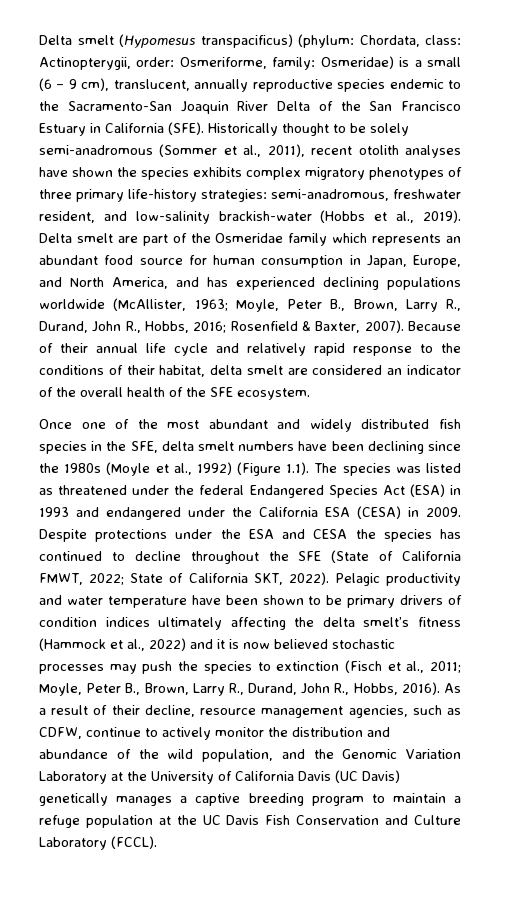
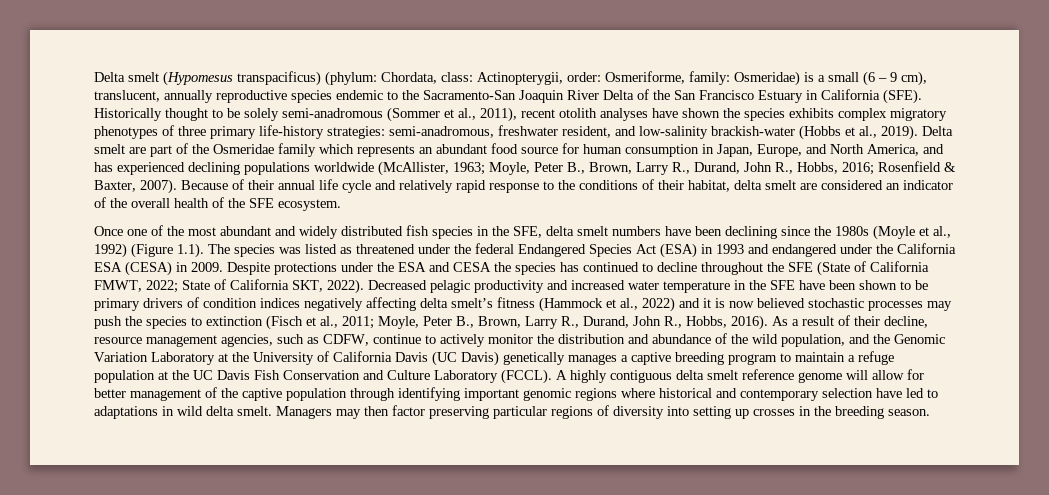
[334,573,380,586] Pelagic -> [368,280,470,293] Decreased pelagic
(62, 600) none -> [571,280,625,290] increased
(187, 602) none -> [734,280,795,290] in the SFE
[158,617,315,630] ultimately affecting the -> [304,297,416,311] negatively affecting
(157, 842) none -> [556,369,924,383] [94,387,938,401] [94,405,930,419] A highly contiguous delta smelt reference genome will allow for better management of the captive population through identifying important genomic regions where historical and contemporary selection have led to adaptations in wild delta smelt. Managers may then factor preserving particular regions of diversity into setting up crosses in the breeding season.

